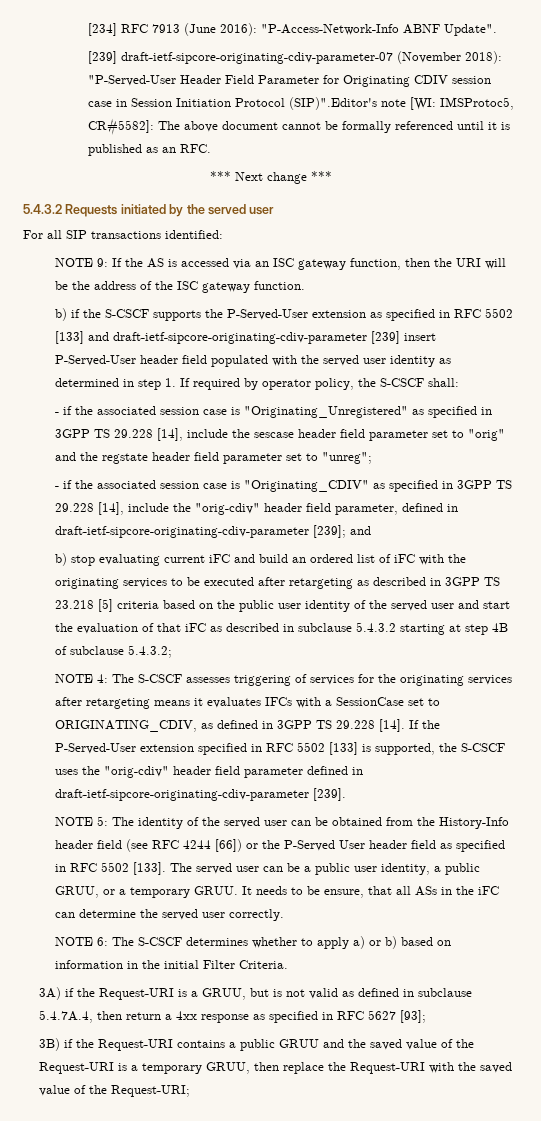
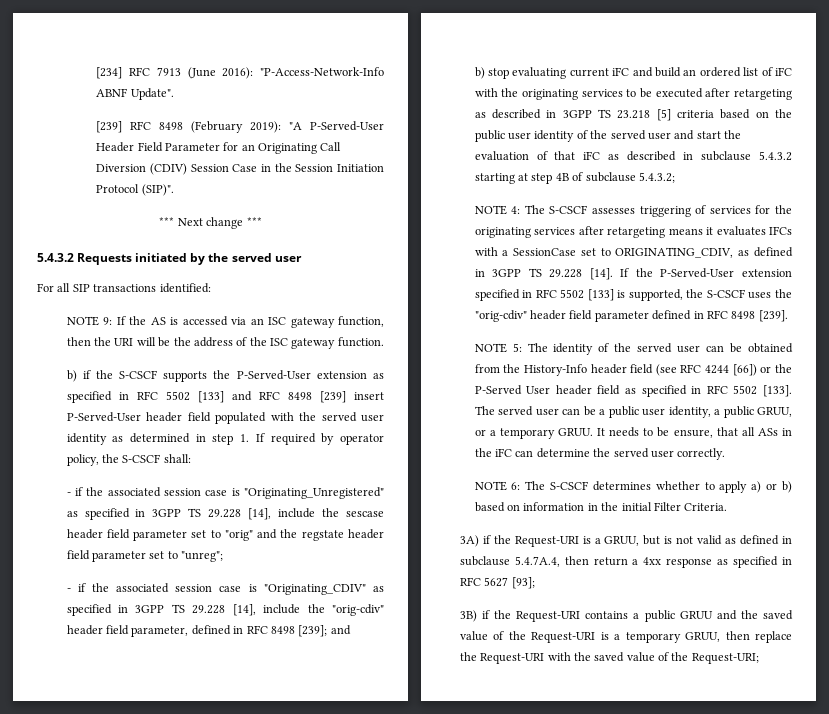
[120,51,502,64] [87,75,491,87] [87,97,514,110] [87,118,510,135] [87,144,211,156] draft-ietf-sipcore-originating-cdiv-parameter-07 (November 2018): "P-Served-User Header Field Parameter for Originating CDIV session case in Session Initiation Protocol (SIP)".Editor's note [WI: IMSProtoc5, CR#5582]: The above document cannot be formally referenced until it is published as an RFC. -> [130,121,384,133] [96,142,342,154] [96,163,384,175] [96,184,174,196] RFC 8498 (February 2019): "A P-Served-User Header Field Parameter for an Originating Call Diversion (CDIV) Session Case in the Session Initiation Protocol (SIP)".
[113,332,368,344] draft-ietf-sipcore-originating-cdiv-parameter -> [258,391,312,400] RFC 8498
[55,526,310,538] draft-ietf-sipcore-originating-cdiv-parameter -> [246,625,295,634] RFC 8498
[55,789,310,801] draft-ietf-sipcore-originating-cdiv-parameter -> [706,310,756,319] RFC 8498

